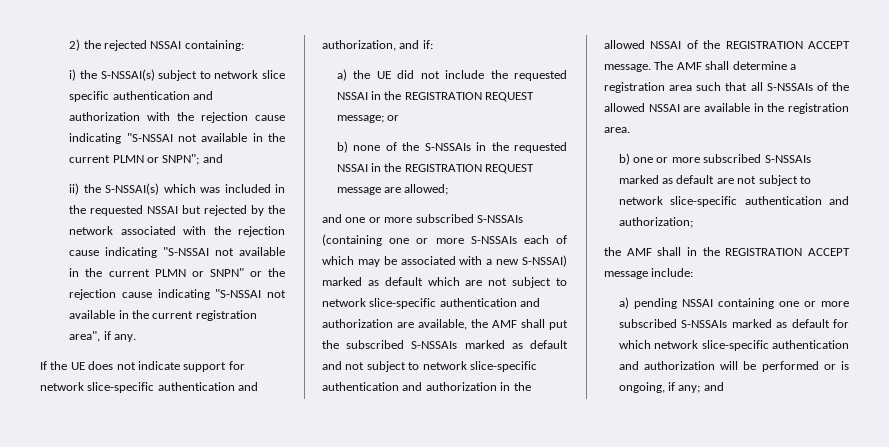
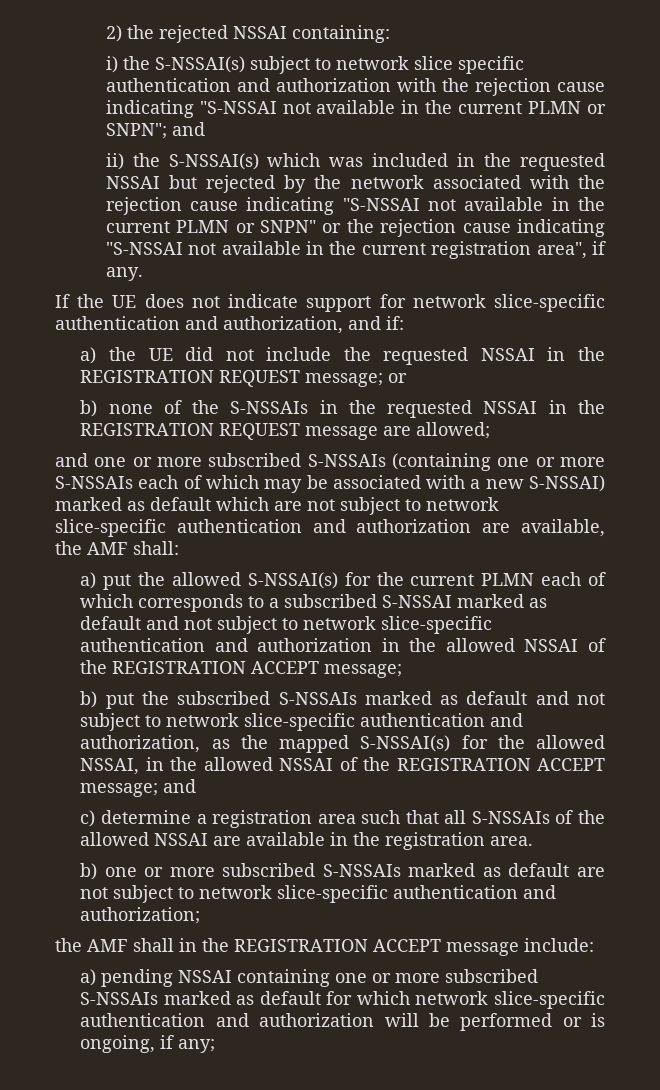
[521,319,568,330] [322,340,458,349] shall put the subscribed S-NSSAIs -> [133,541,179,555] [80,572,606,590] [80,594,453,612] shall: // a) put the allowed S-NSSAI(s) for the current PLMN each of which corresponds to a subscribed S-NSSAI
[604,61,730,72] message. The AMF shall -> [324,664,403,678] [80,691,605,709] [80,713,524,731] [80,735,605,753] [80,757,605,775] [80,779,197,797] [80,810,96,827] message; // b) put the subscribed S-NSSAIs marked as default and not subject to network slice-specific authentication and authorization, as the mapped S-NSSAI(s) for the allowed NSSAI, in the allowed NSSAI of the REGISTRATION ACCEPT message; and // c)
[703,382,724,391] and -> (216, 1046) none

